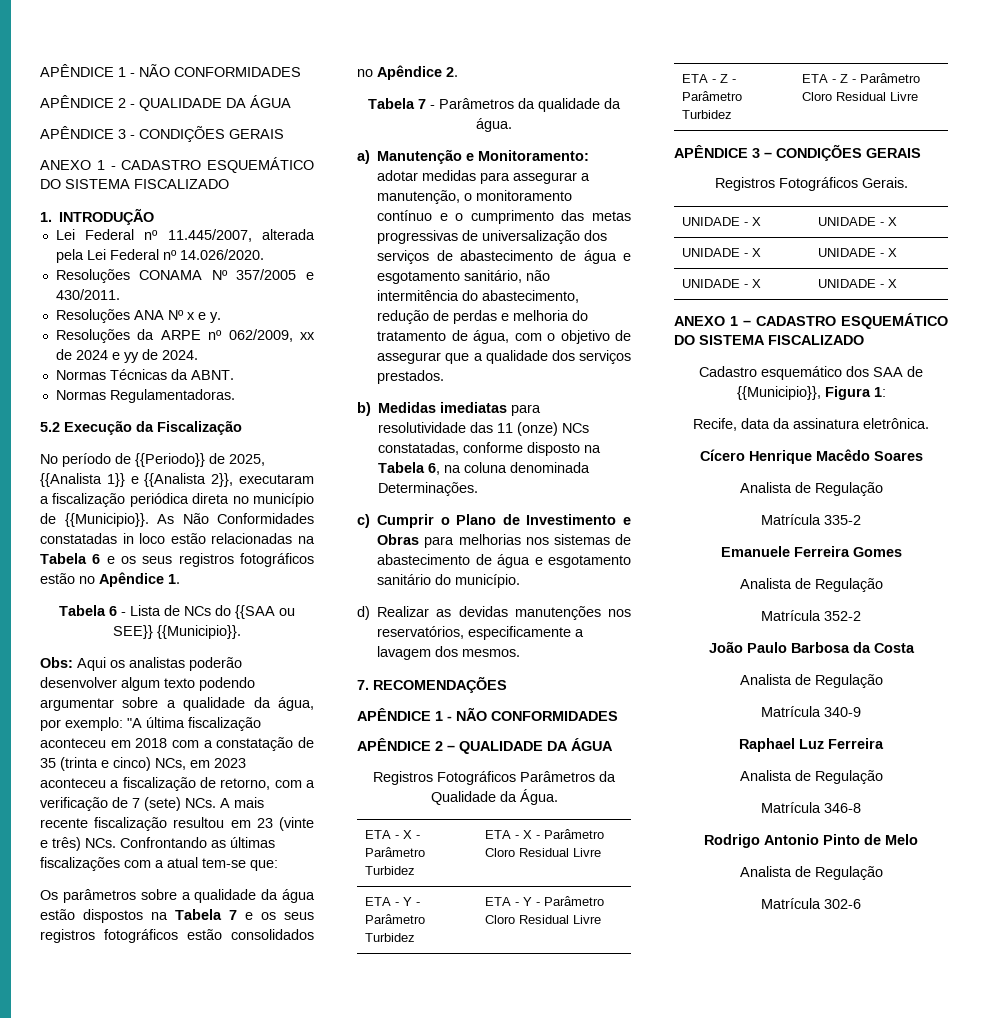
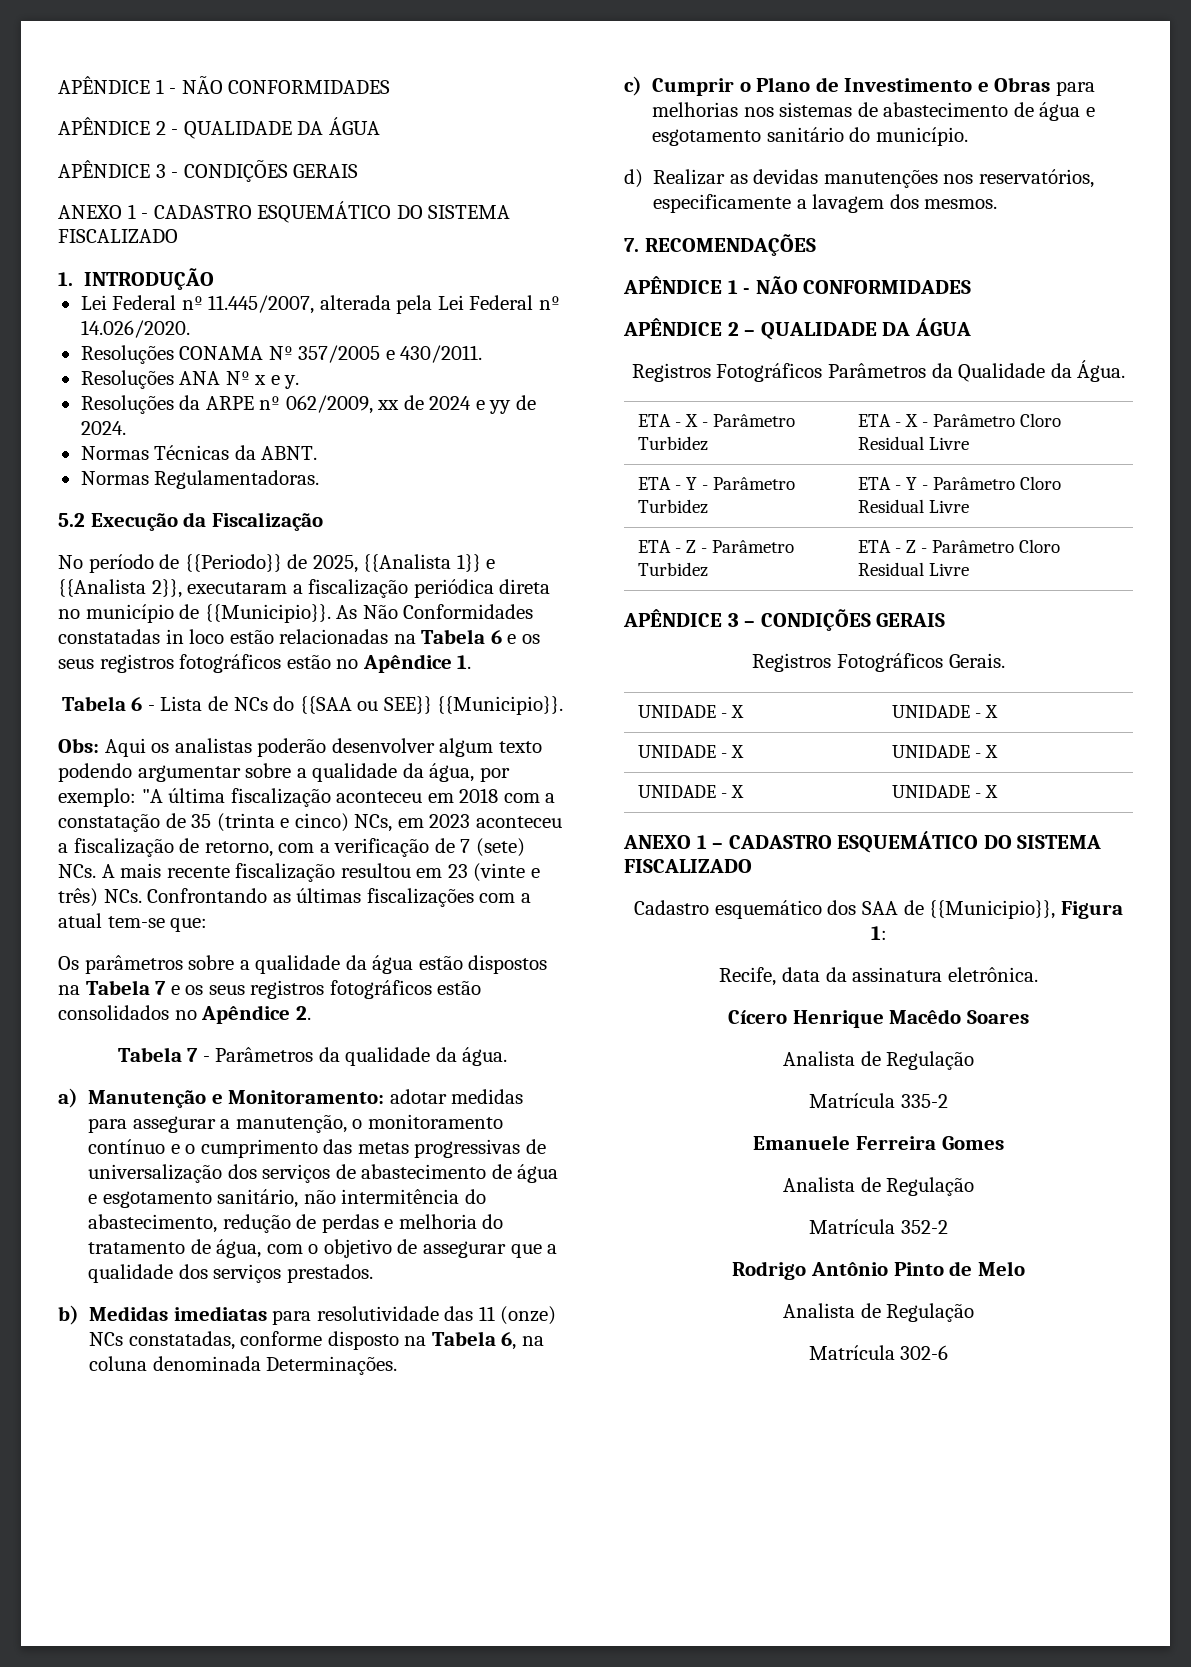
[708,641,915,653] [739,674,883,688] [761,706,861,717] [739,738,884,752] [739,770,883,784] [761,802,861,813] // João Paulo Barbosa da Costa // Analista de Regulação // Matrícula 340-9 // Raphael Luz Ferreira // Analista de Regulação // Matrícula 346-8 -> (948, 1227) none
[764,834,819,845] Antonio -> [810,1262,888,1276] Antônio

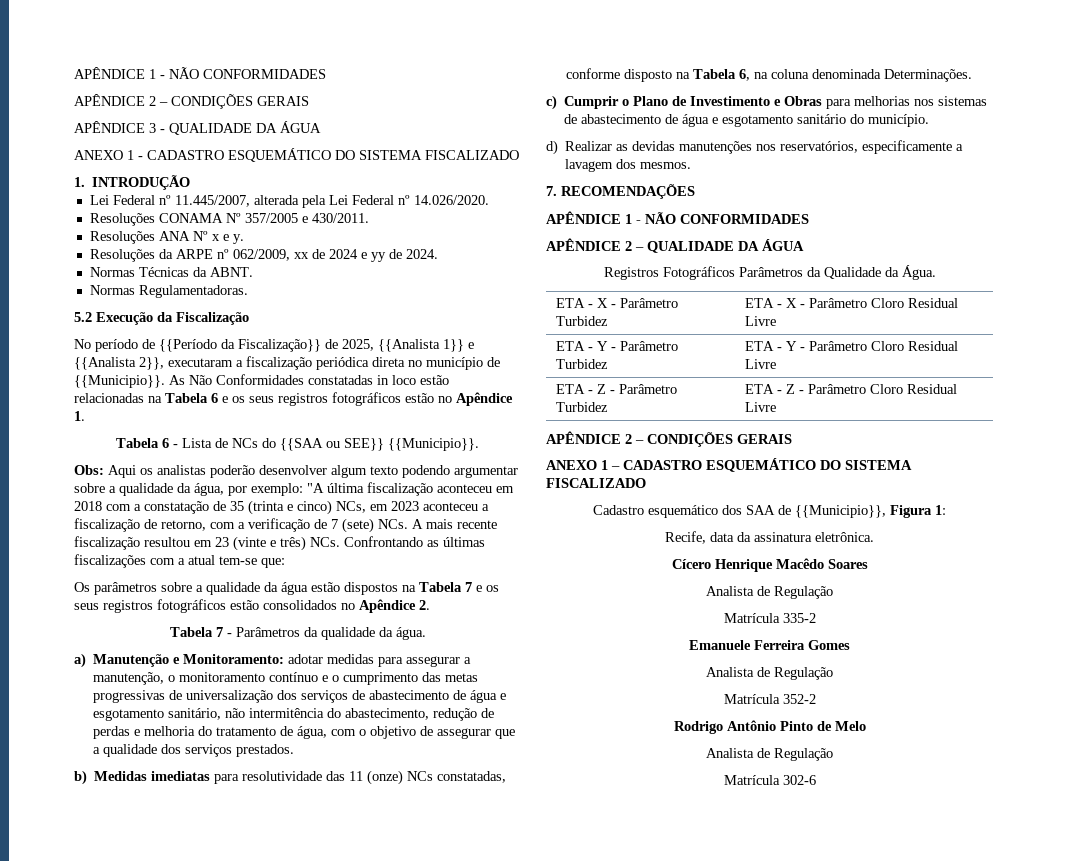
[58,75,391,94] [58,117,380,139] [58,159,359,182] APÊNDICE 1 - NÃO CONFORMIDADES // APÊNDICE 2 - QUALIDADE DA ÁGUA // APÊNDICE 3 - CONDIÇÕES GERAIS -> [74,67,326,79] [74,94,309,109] [74,121,321,135] APÊNDICE 1 - NÃO CONFORMIDADES // APÊNDICE 2 – CONDIÇÕES GERAIS // APÊNDICE 3 - QUALIDADE DA ÁGUA
[184,554,282,572] {{Periodo}} -> [159,339,321,352] {{Período da Fiscalização}}
[727,609,946,631] [752,653,1005,672] [637,705,744,718] [891,705,998,718] [637,745,744,758] [891,745,998,758] [637,785,744,798] [891,785,998,798] 3 – CONDIÇÕES GERAIS // Registros Fotográficos Gerais. // UNIDADE - X | UNIDADE - X // UNIDADE - X | UNIDADE - X // UNIDADE - X | UNIDADE - X -> [625,432,792,447] 2 – CONDIÇÕES GERAIS

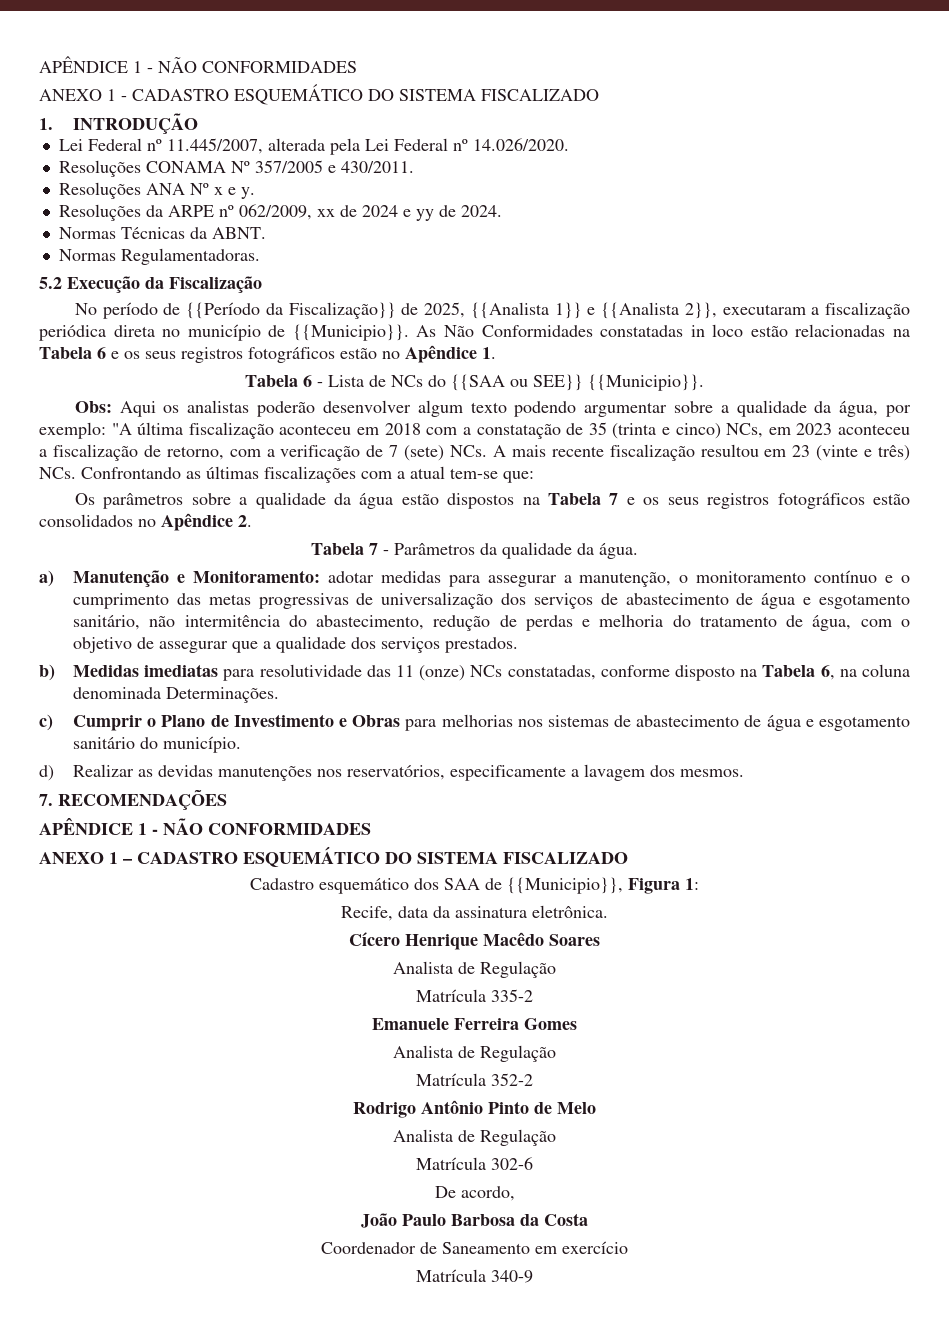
[74,67,326,79] [74,94,309,109] [74,121,321,135] APÊNDICE 1 - NÃO CONFORMIDADES // APÊNDICE 2 – CONDIÇÕES GERAIS // APÊNDICE 3 - QUALIDADE DA ÁGUA -> [39,56,357,73] APÊNDICE 1 - NÃO CONFORMIDADES
[546,238,804,253] [603,265,936,280] [555,298,678,308] [555,316,608,326] [744,298,958,308] [744,316,776,326] [555,341,678,351] [555,359,608,369] [744,341,958,351] [744,359,776,369] [555,384,677,394] [555,402,608,412] [744,384,957,394] [744,402,776,412] [546,431,792,447] // APÊNDICE 2 – QUALIDADE DA ÁGUA // Registros Fotográficos Parâmetros da Qualidade da Água. // ETA - X - Parâmetro Turbidez | ETA - X - Parâmetro Cloro Residual Livre // ETA - Y - Parâmetro Turbidez | ETA - Y - Parâmetro Cloro Residual Livre // ETA - Z - Parâmetro Turbidez | ETA - Z - Parâmetro Cloro Residual Livre // APÊNDICE 2 – CONDIÇÕES GERAIS -> (371, 829) none
(816, 780) none -> [434,1186,515,1201] [361,1213,588,1228] [321,1241,628,1254] [416,1269,533,1283] // De acordo, // João Paulo Barbosa da Costa // Coordenador de Saneamento em exercício // Matrícula 340-9

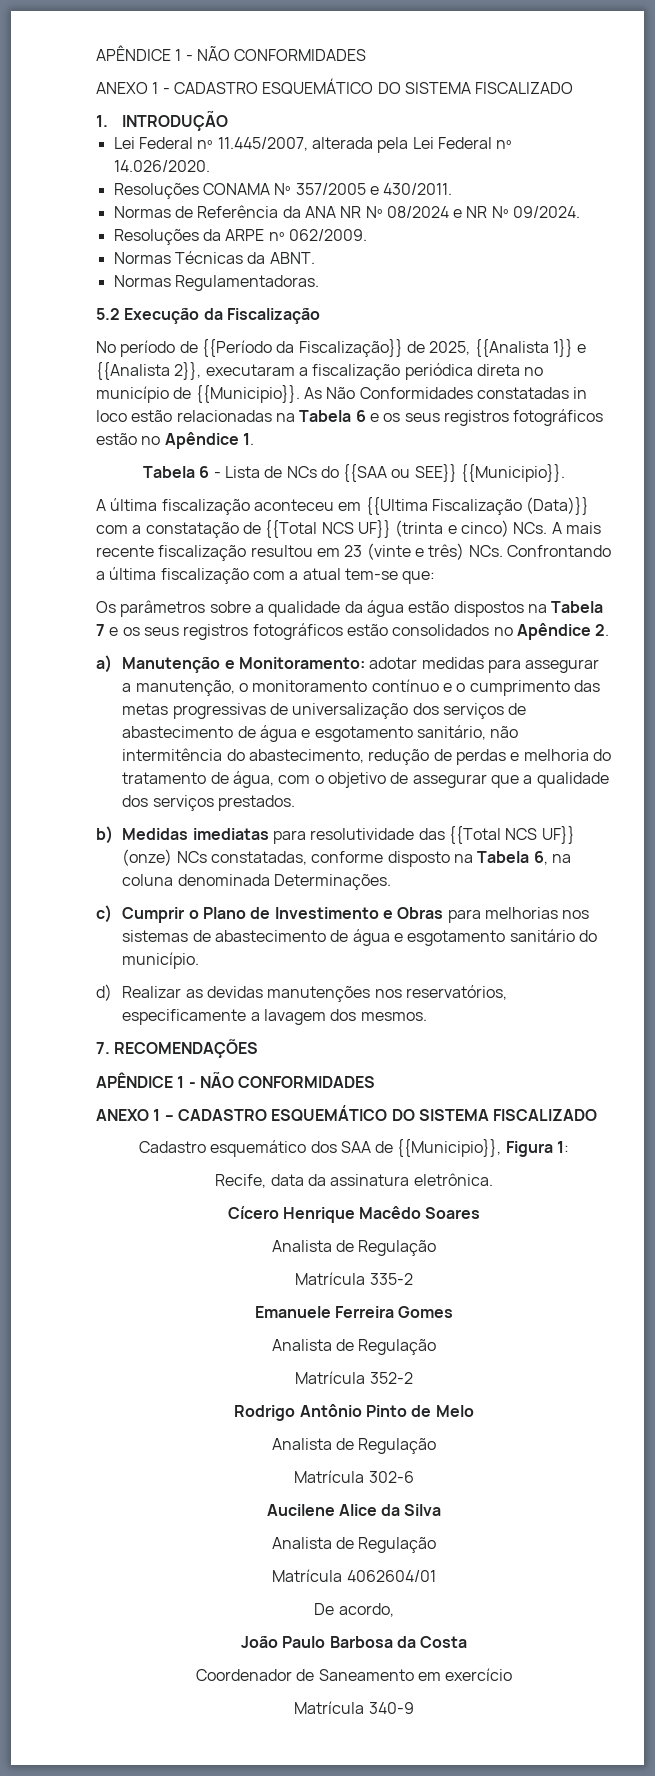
[58,182,255,199] [58,204,502,221] Resoluções ANA Nº x e y. // Resoluções da ARPE nº 062/2009, xx de 2024 e yy de 2024. -> [113,205,581,218] [113,229,367,245] Normas de Referência da ANA NR Nº 08/2024 e NR Nº 09/2024. // Resoluções da ARPE nº 062/2009.
[74,400,912,417] [39,422,132,439] Obs: Aqui os analistas poderão desenvolver algum texto podendo argumentar sobre a qualidade da água, por exemplo: "A -> [96,499,106,511] A
[384,423,421,435] 2018 -> [365,497,590,515] {{Ultima Fiscalização (Data)}}
[588,422,910,439] [39,444,445,461] 35 (trinta e cinco) NCs, em 2023 aconteceu a fiscalização de retorno, com a verificação de 7 (sete) -> [265,520,509,538] {{Total NCS UF}} (trinta e cinco)
[186,466,356,483] as últimas fiscalizações -> [96,567,249,584] a última fiscalização
[311,542,638,559] // Tabela 7 - Parâmetros da qualidade da água. -> (610, 630) none
[396,665,415,677] 11 -> [449,826,575,844] {{Total NCS UF}}
(533, 1163) none -> [266,1504,442,1516] [271,1537,437,1553] [272,1569,436,1582] // Aucilene Alice da Silva // Analista de Regulação // Matrícula 4062604/01

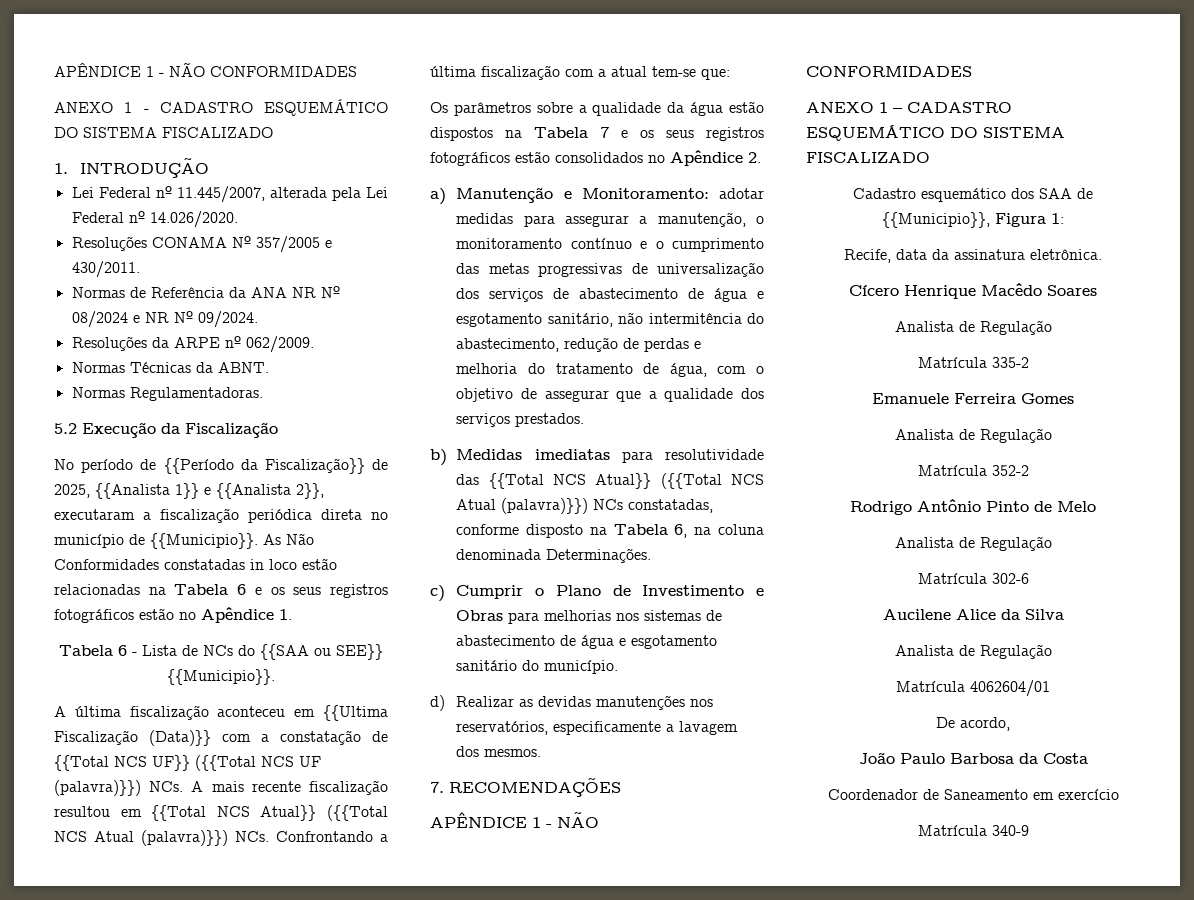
[395,520,509,537] (trinta e cinco) -> [195,755,321,771] [54,780,141,796] ({{Total NCS UF (palavra)}})
[344,543,465,560] 23 (vinte e três) -> [151,805,388,821] [54,830,228,846] {{Total NCS Atual}} ({{Total NCS Atual (palavra)}})
[541,826,575,844] [122,849,173,866] UF}} (onze) -> [595,473,764,489] [456,498,589,514] Atual}} ({{Total NCS Atual (palavra)}})

